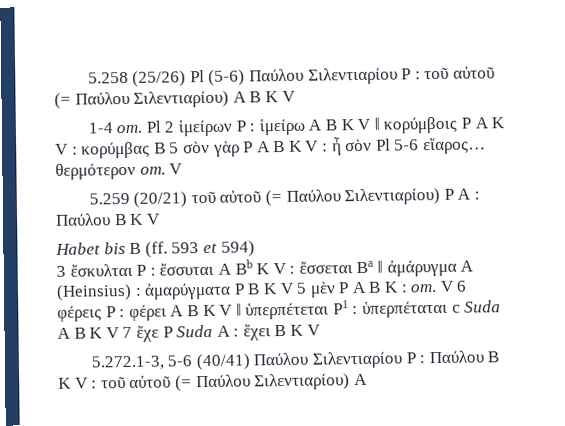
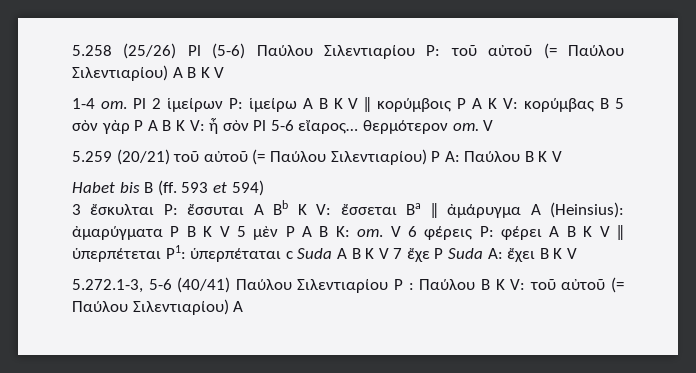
[401,68,421,80] P : -> [426,45,441,56] P:
[235,120,256,132] P : -> [228,98,243,109] P:
[55,143,78,155] V : -> [503,98,519,109] V:
[305,140,329,152] V : -> [189,120,205,131] V:
[457,188,481,200] A : -> [444,151,460,162] A:
[136,264,156,276] P : -> [163,204,178,215] P:
[272,262,296,275] V : -> [316,204,332,215] V:
[56,283,142,301] (Heinsius) : -> [549,202,624,218] (Heinsius):
[384,281,408,293] K : -> [335,226,350,237] K:
[105,306,126,318] P : -> [479,226,494,237] P:
[332,300,359,315] P1 : -> [165,245,186,259] P1:
[216,325,240,337] A : -> [487,248,503,259] A:
[74,377,98,389] V : -> [510,279,526,290] V:

